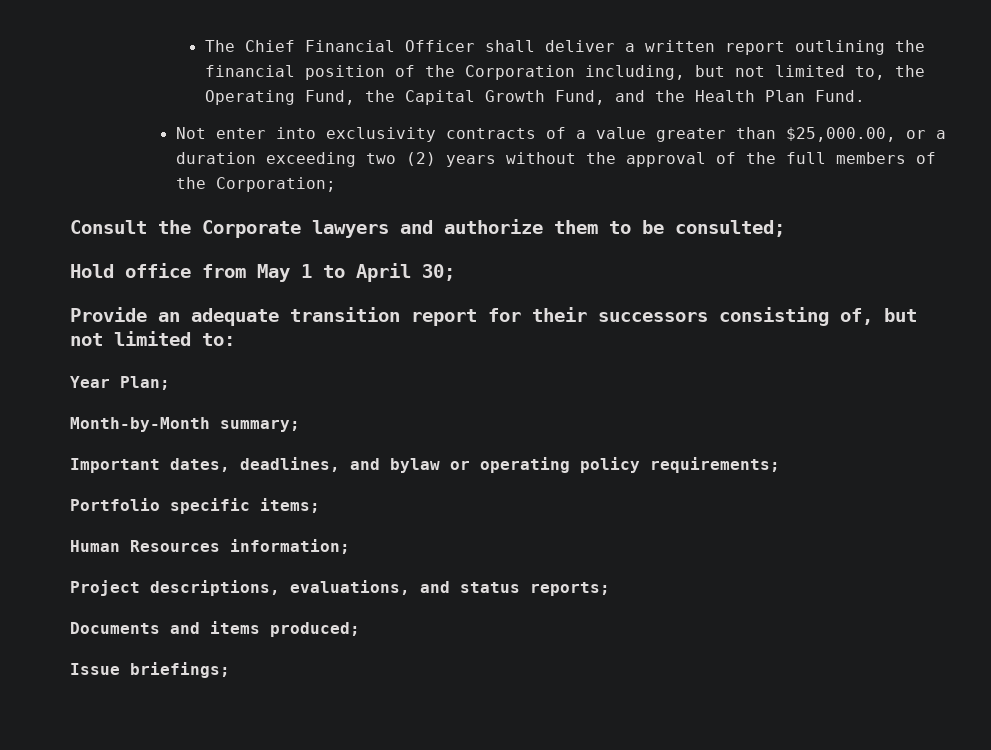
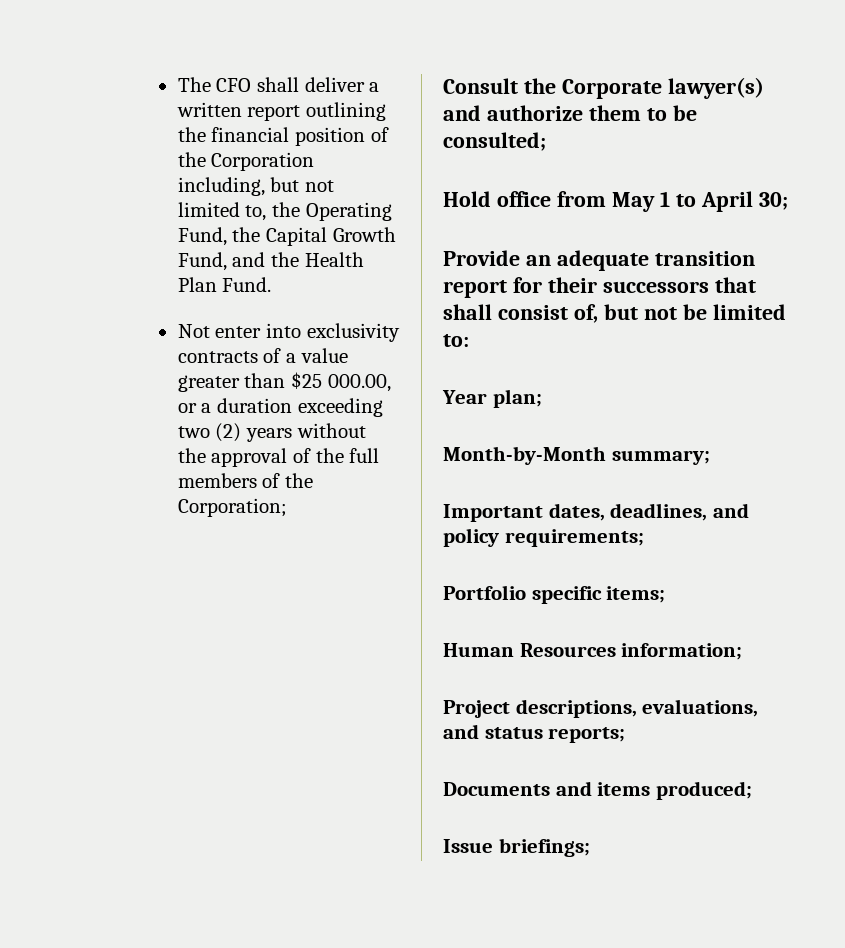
[244,40,475,52] Chief Financial Officer -> [216,78,252,92] CFO
[785,127,896,142] $25,000.00, -> [291,372,391,392] $25 000.00,
[312,220,389,238] lawyers -> [667,77,764,99] lawyer(s)
[719,307,829,326] consisting -> [714,277,756,293] [443,304,568,320] that shall consist
(103, 339) none -> [682,304,707,320] be
[120,376,170,390] Plan; -> [492,389,542,408] plan;
[390,457,570,473] bylaw or operating -> (749, 510) none

